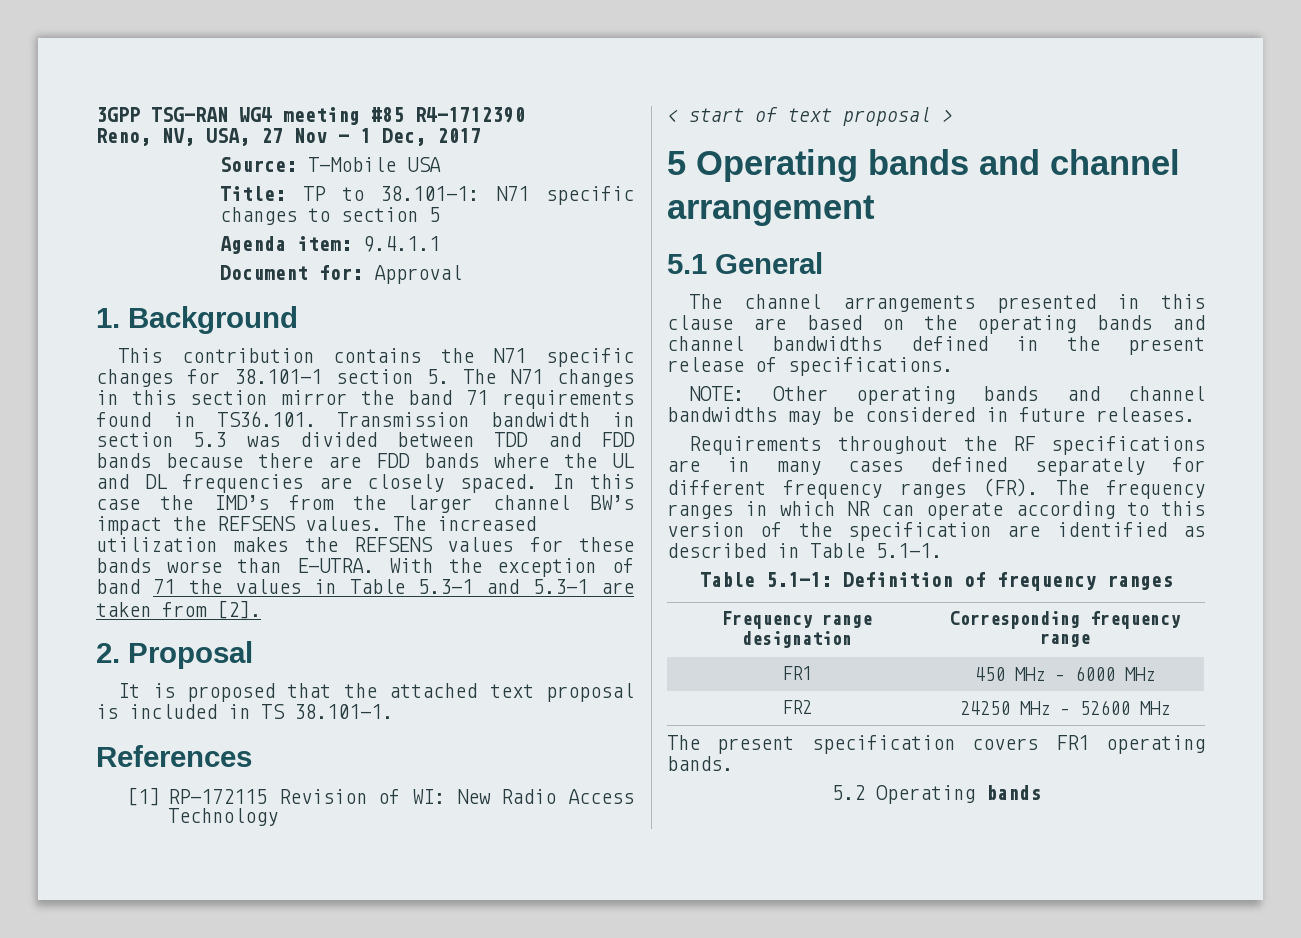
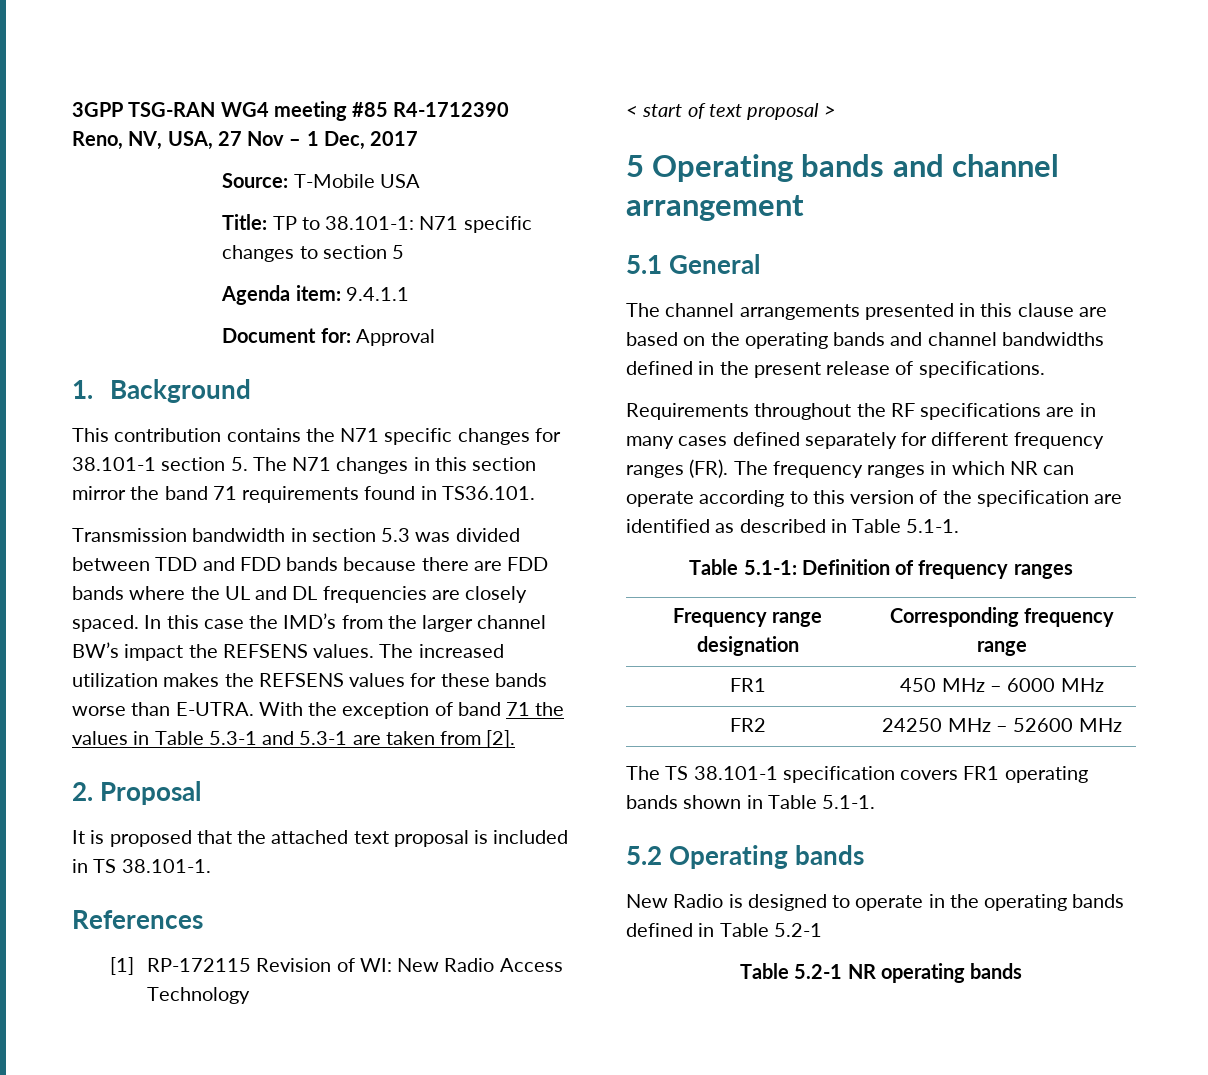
(316, 419) none -> (535, 493) //
[689,386,1205,405] [667,407,1195,425] // NOTE: Other operating bands and channel bandwidths may be considered in future releases. -> (1045, 369) none
[717,736,795,754] present -> [665,766,778,780] TS 38.101-1
[667,756,733,771] [831,785,975,804] bands. // 5.2 Operating -> [626,795,876,809] [626,845,865,869] [626,894,1125,911] [626,923,822,937] [739,963,965,983] bands shown in Table 5.1-1. // 5.2 Operating bands // New Radio is designed to operate in the operating bands defined in Table 5.2-1 // Table 5.2-1 NR operating

